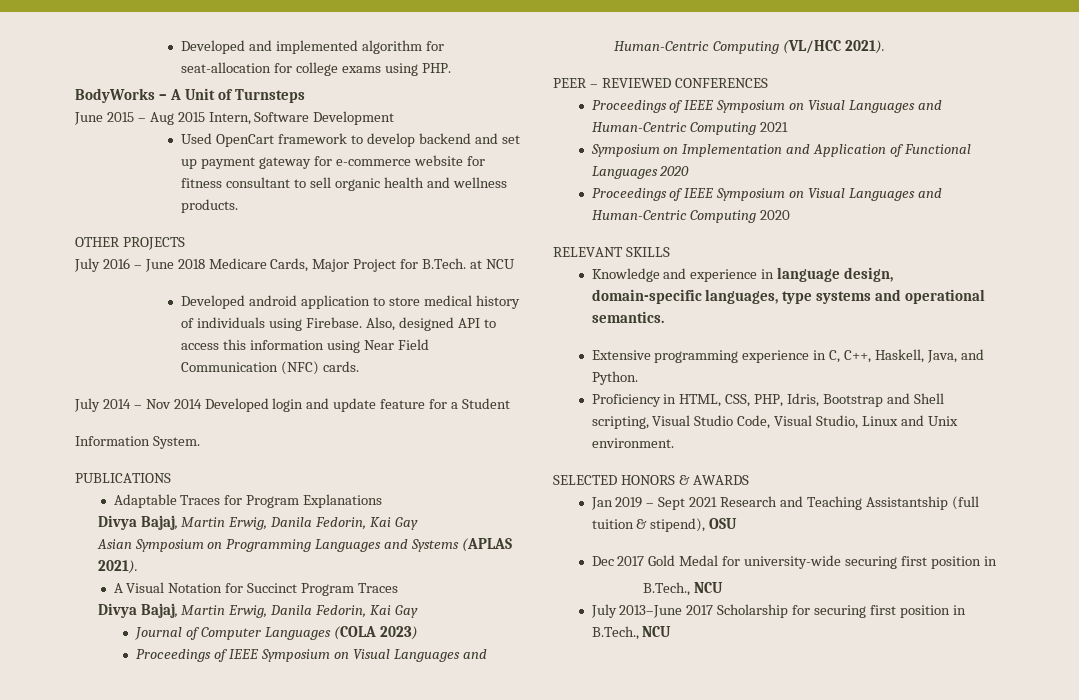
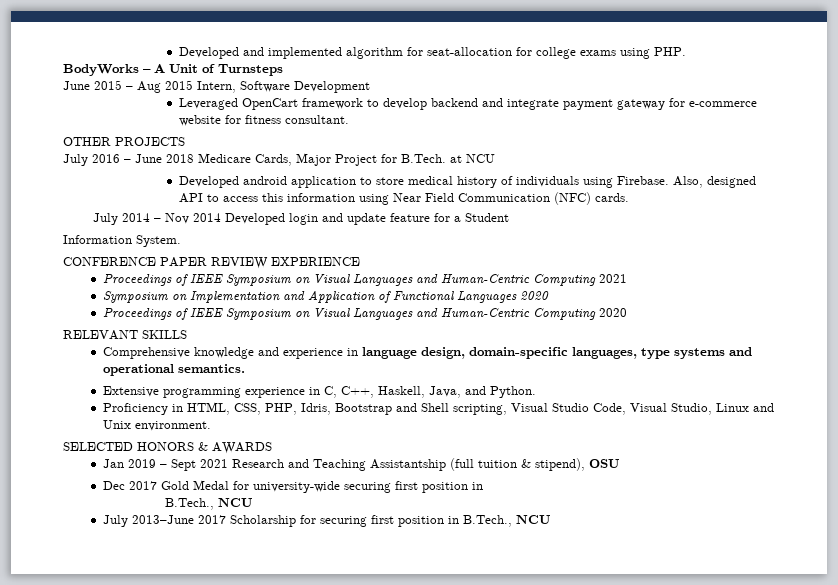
[181,133,213,144] Used -> [178,98,238,110] Leveraged
[501,135,520,144] [181,159,198,169] set up -> [506,99,559,110] integrate
[226,177,507,191] [181,199,239,213] consultant to sell organic health and wellness products. -> [284,115,349,124] consultant.
[75,473,171,483] [113,494,383,508] [97,515,419,530] [96,538,513,552] [97,560,138,574] [113,582,399,596] [97,603,419,618] [135,626,418,640] [136,649,487,662] [614,40,885,54] [553,78,768,88] PUBLICATIONS // Adaptable Traces for Program Explanations // Divya Bajaj, Martin Erwig, Danila Fedorin, Kai Gay // Asian Symposium on Programming Languages and Systems (APLAS 2021). // A Visual Notation for Succinct Program Traces // Divya Bajaj, Martin Erwig, Danila Fedorin, Kai Gay // Journal of Computer Languages (COLA 2023) // Proceedings of IEEE Symposium on Visual Languages and Human-Centric Computing (VL/HCC 2021). // PEER – REVIEWED CONFERENCES -> [63,257,360,269] CONFERENCE PAPER REVIEW EXPERIENCE
[591,268,660,282] Knowledge -> [102,347,254,359] Comprehensive knowledge

